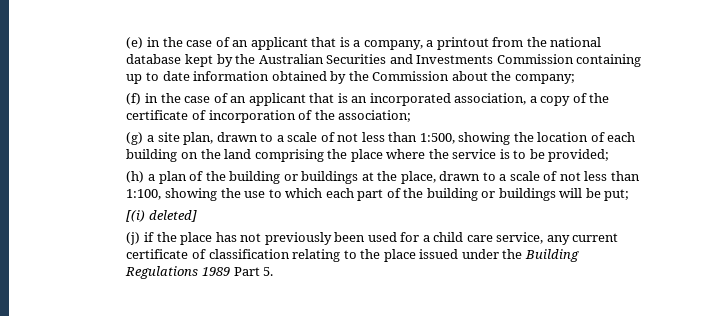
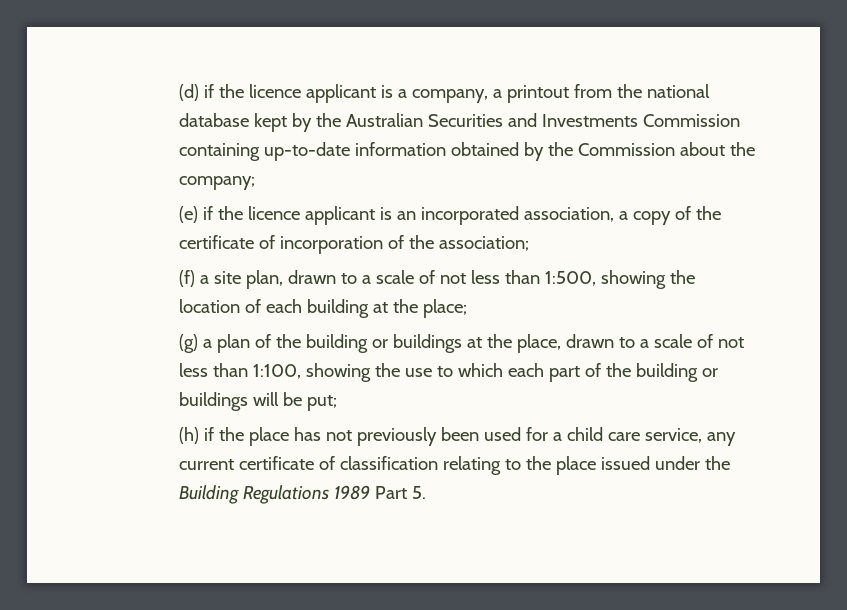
[126,37,337,50] (e) in the case of an applicant that -> [178,84,376,103] (d) if the licence applicant
[126,71,190,84] up to date -> [263,142,350,161] up-to-date
[126,93,335,106] (f) in the case of an applicant that -> [178,206,375,225] (e) if the licence applicant
[126,132,144,145] (g) -> [178,270,195,287] (f)
[180,149,610,162] [126,171,145,183] on the land comprising the place where the service is to be provided; // (h) -> [372,299,467,318] [178,334,198,353] at the place; // (g)
[126,210,197,222] [126,232,141,245] [(i) deleted] // (j) -> [178,427,199,444] (h)

